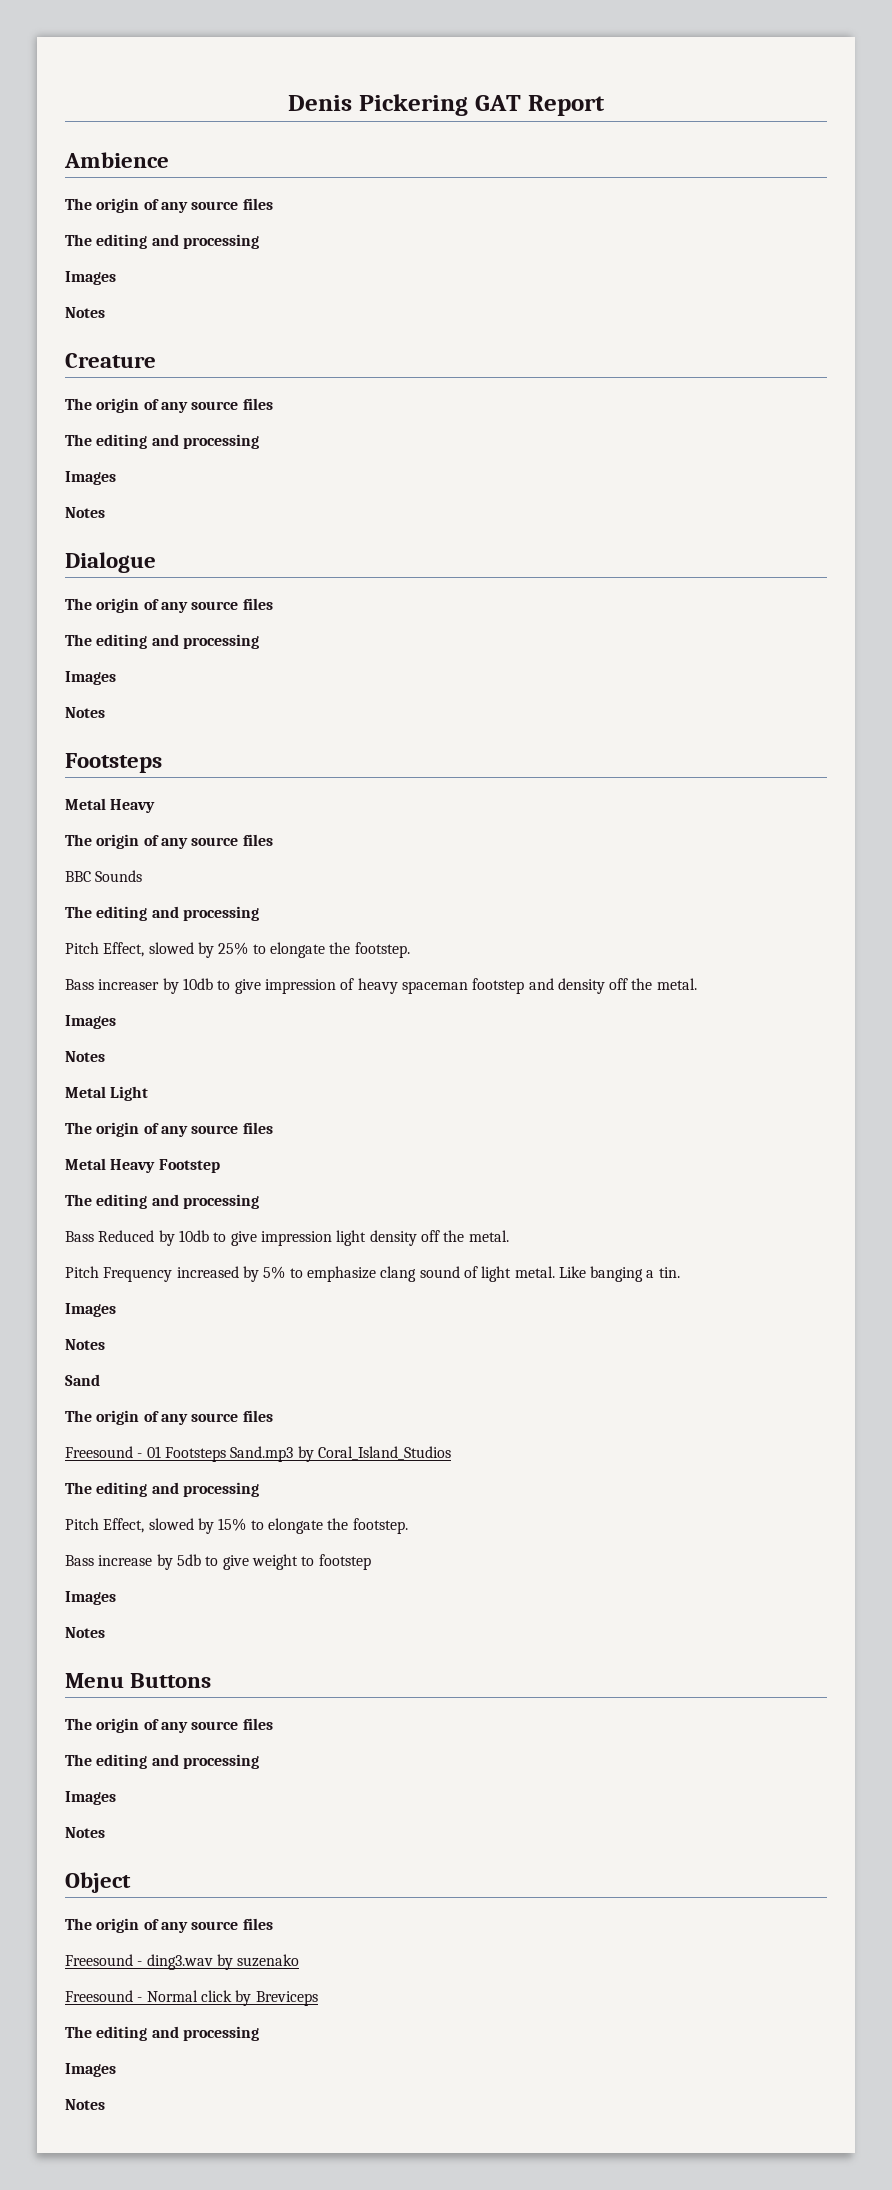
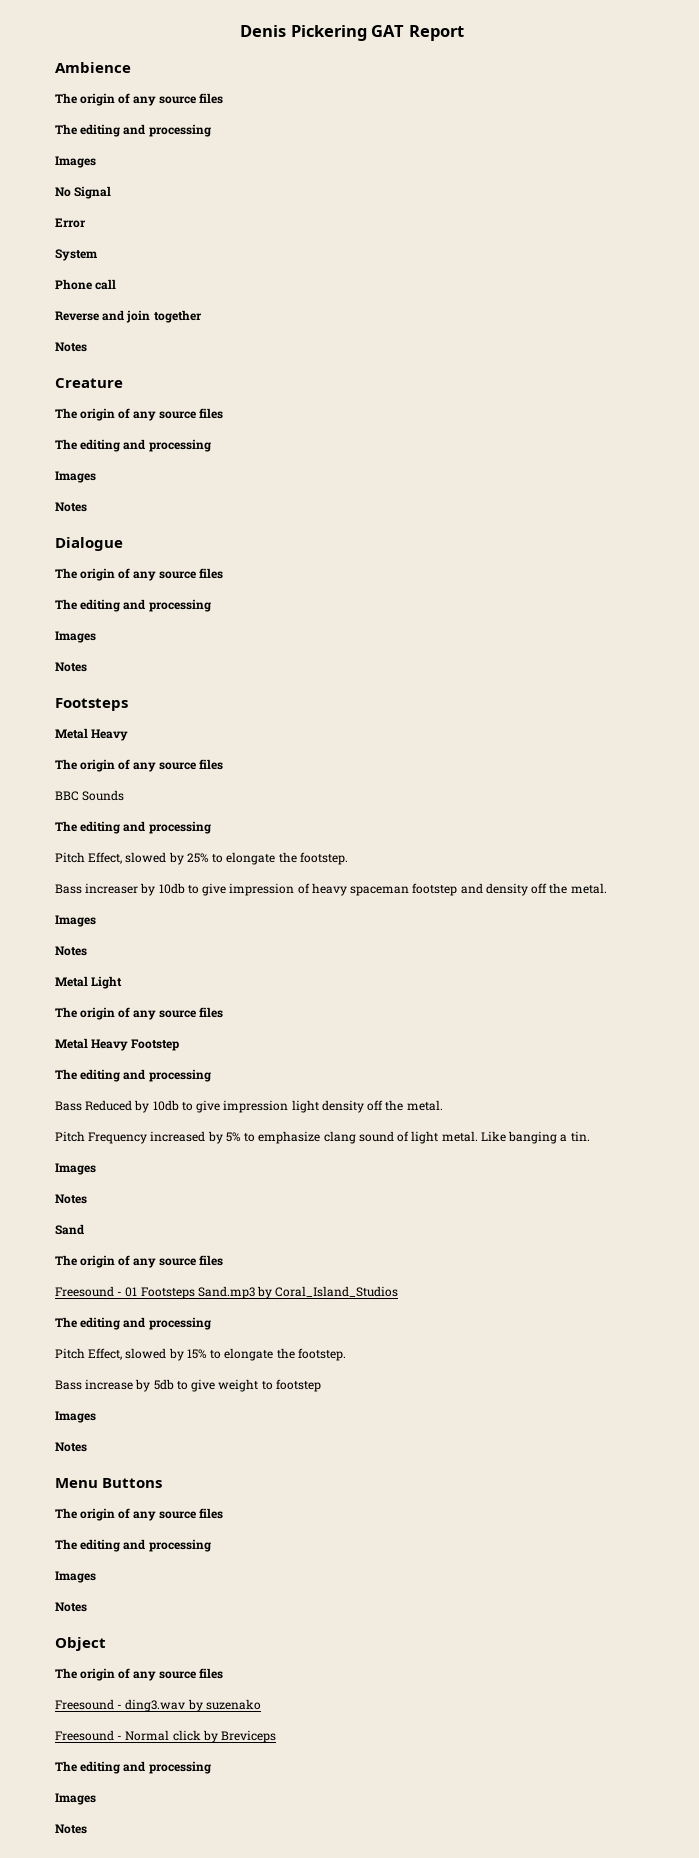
(116, 278) none -> [55,186,112,199] [55,218,86,228] [55,249,97,261] [55,279,117,290] [55,310,202,323] // No Signal // Error // System // Phone call // Reverse and join together

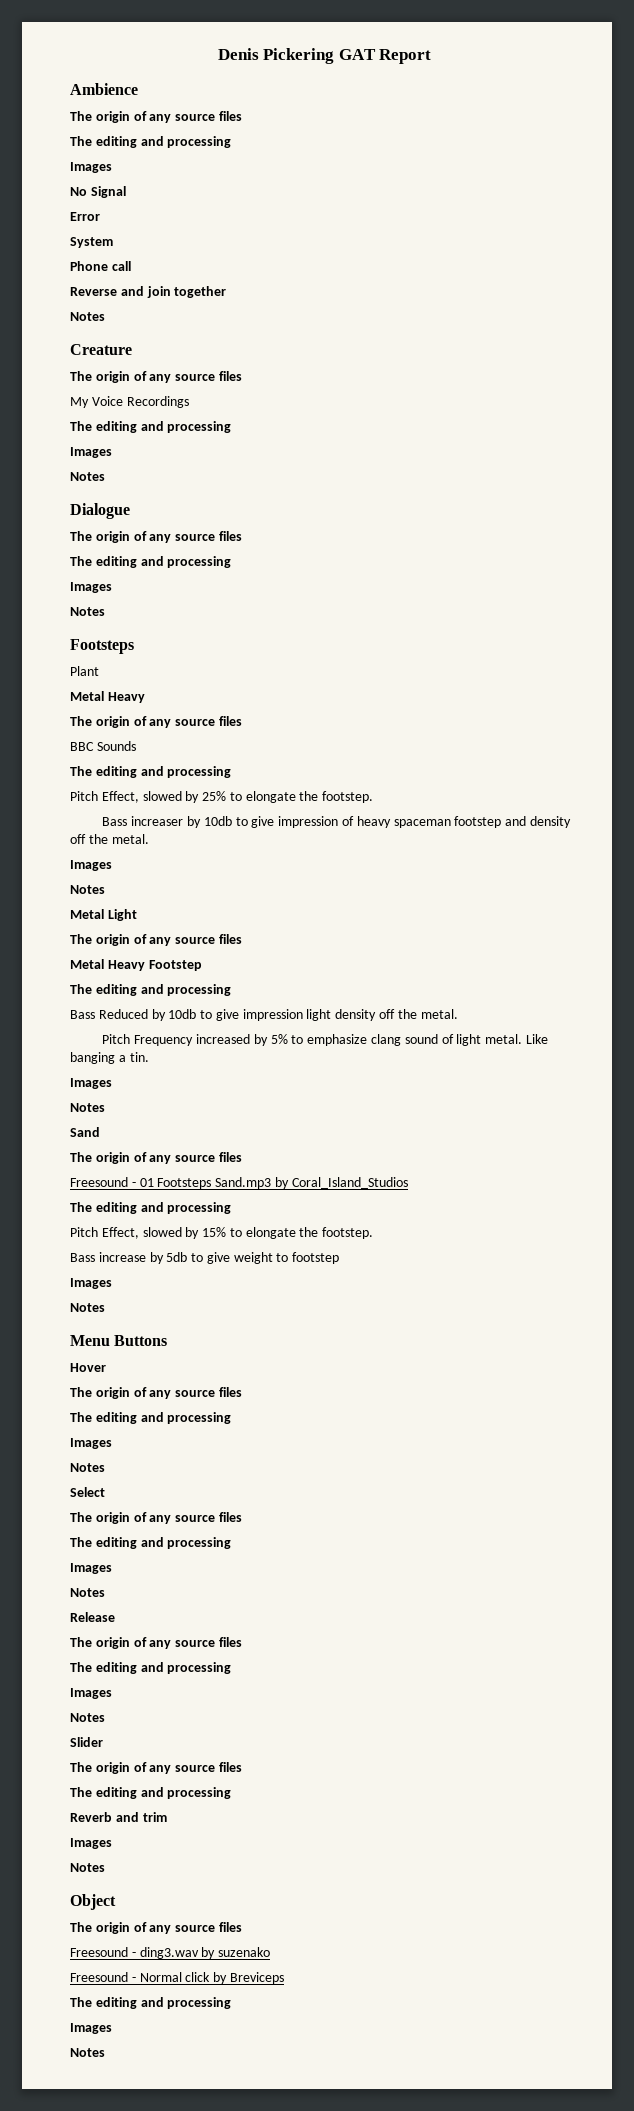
(224, 413) none -> [70,396,189,408] // My Voice Recordings
(128, 704) none -> [70,666,99,676] // Plant
(163, 1483) none -> [70,1363,106,1372] // Hover
(87, 1607) none -> [70,1487,105,1497] [70,1512,242,1524] [70,1537,232,1549] [70,1563,112,1574] [70,1588,105,1597] [70,1612,115,1622] [70,1637,242,1649] [70,1662,232,1674] [70,1688,112,1699] [70,1713,105,1722] [70,1737,103,1747] [70,1762,242,1774] [70,1787,232,1799] [70,1812,167,1822] [70,1838,112,1849] [70,1863,105,1872] // Select // The origin of any source files // The editing and processing // Images // Notes // Release // The origin of any source files // The editing and processing // Images // Notes // Slider // The origin of any source files // The editing and processing // Reverb and trim // Images // Notes

